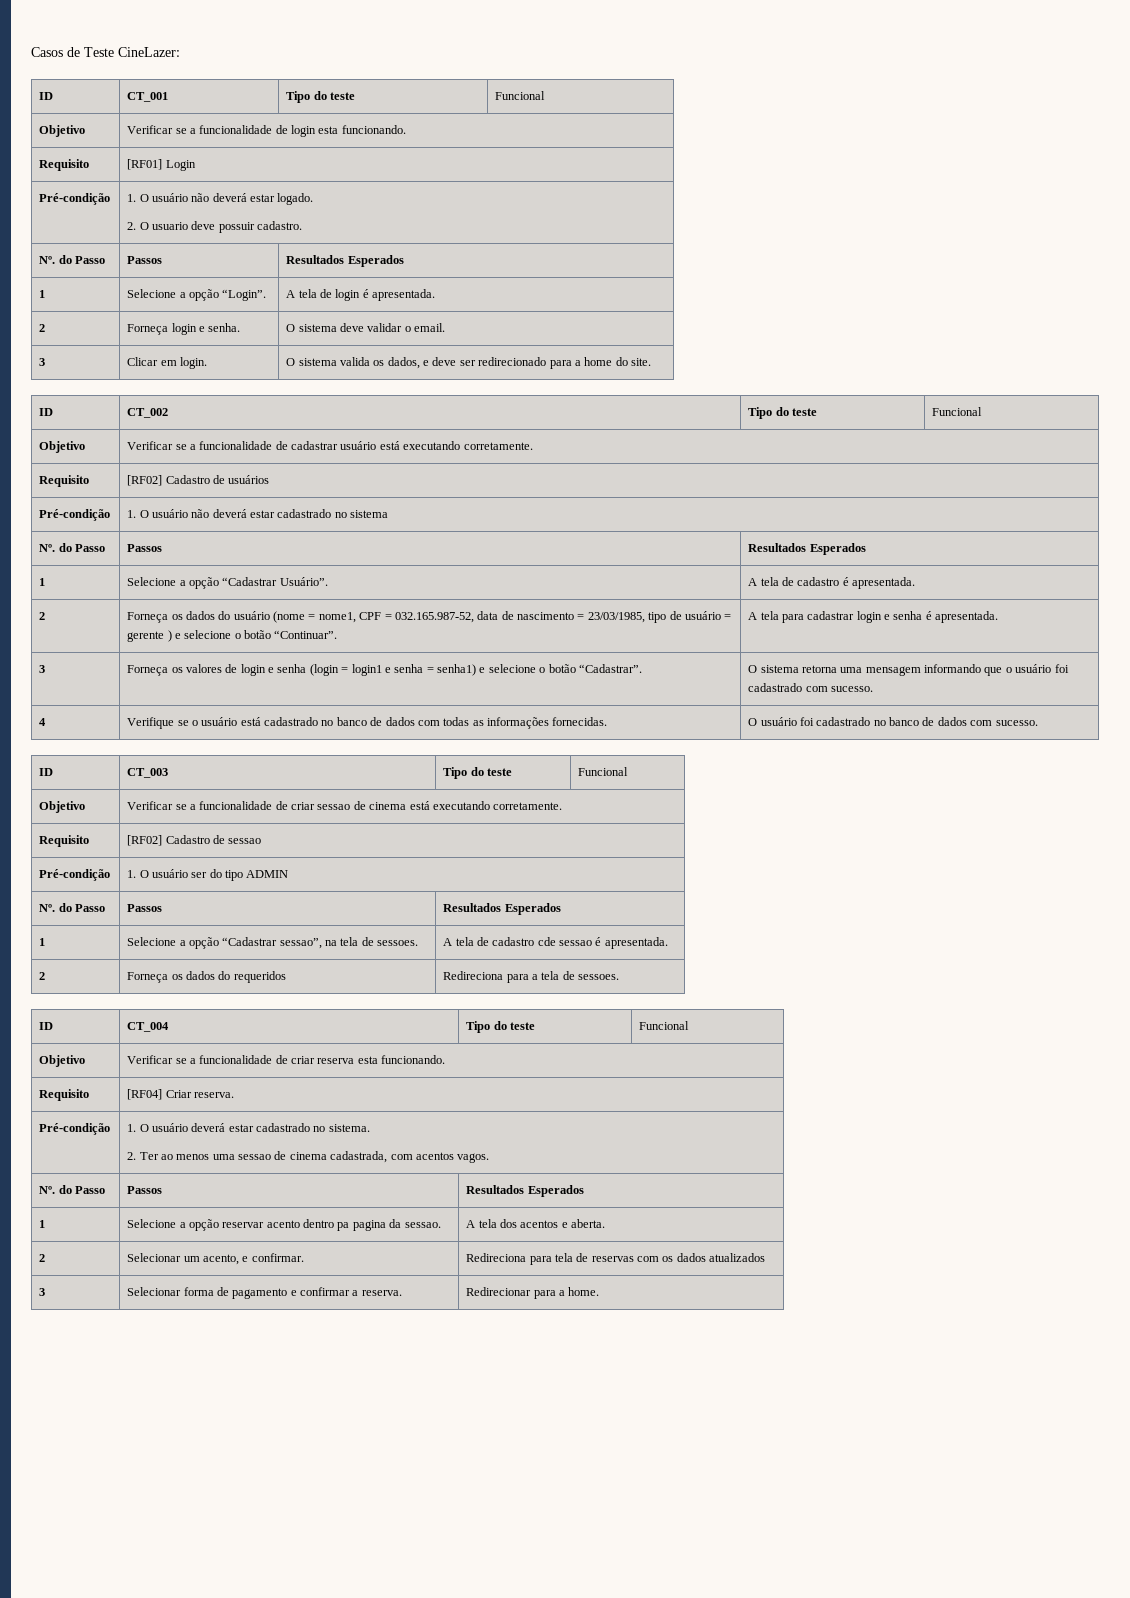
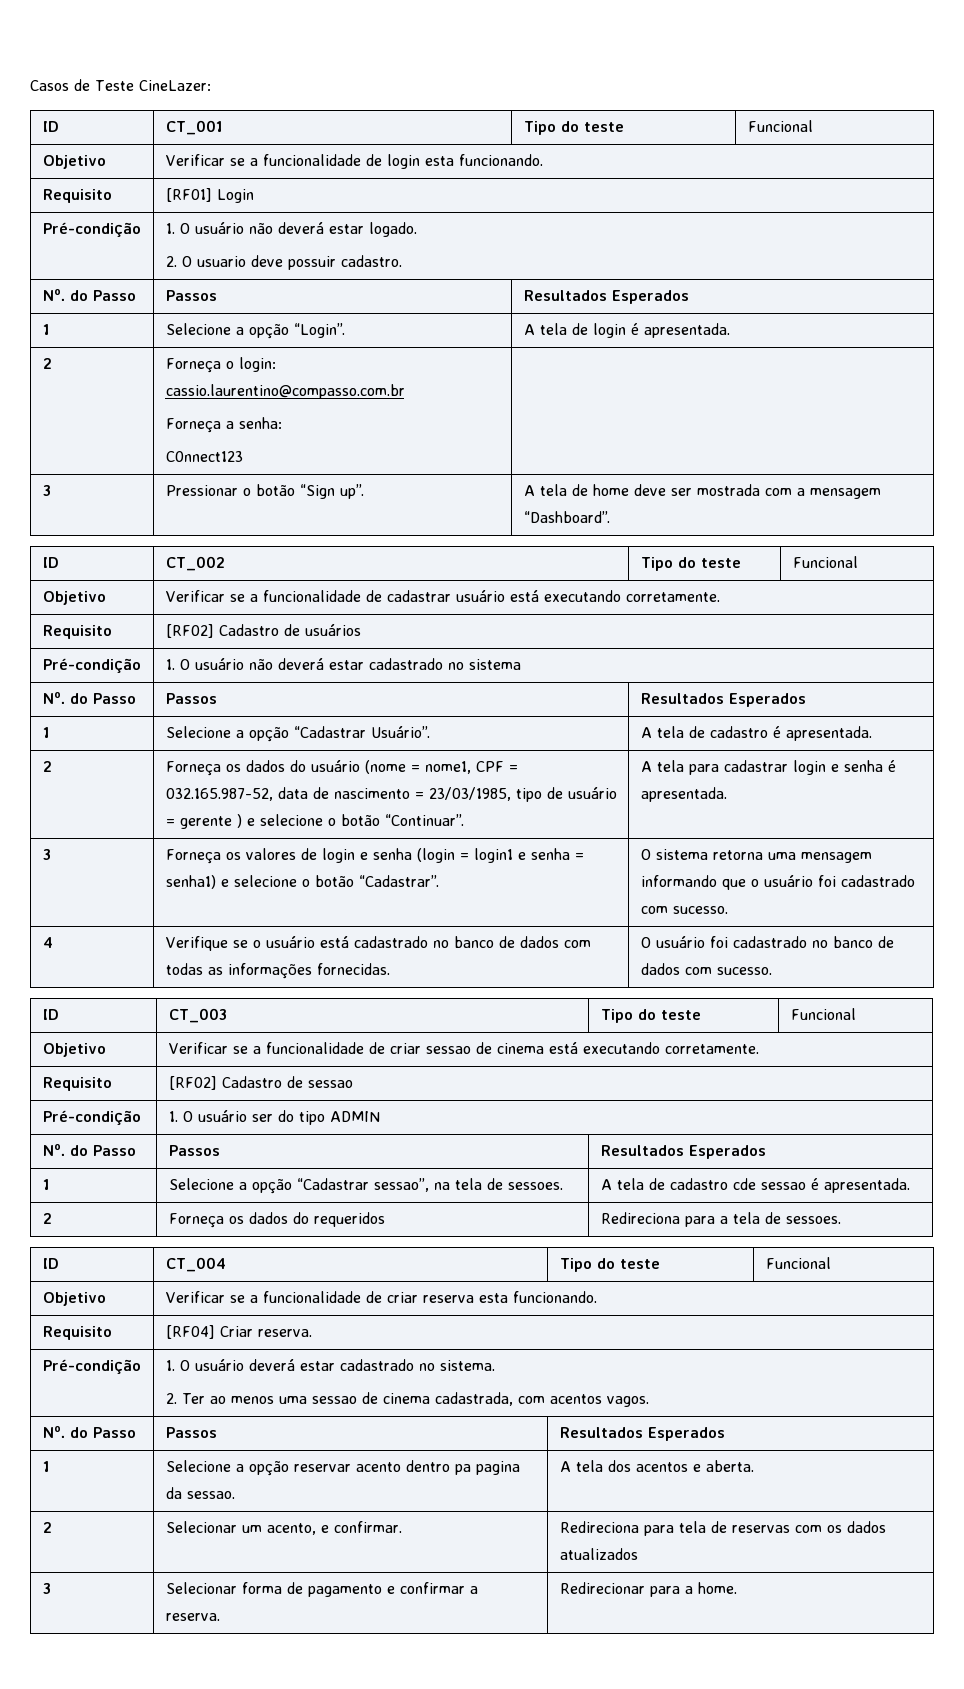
[171,323,241,335] [286,323,446,332] [39,358,46,366] [127,357,207,369] [286,357,652,369] login e senha. | O sistema deve validar o email. // 3 | Clicar em login. | O sistema valida os dados, e deve ser redirecionado para a home do site. -> [225,357,276,372] [165,384,405,399] [165,417,282,433] [165,451,243,462] [42,485,51,496] [165,484,365,499] [523,484,881,499] [523,511,611,523] o login: cassio.laurentino@compasso.com.br // Forneça a senha: // C0nnect123 | // 3 | Pressionar o botão “Sign up”. | A tela de home deve ser mostrada com a mensagem “Dashboard”.

